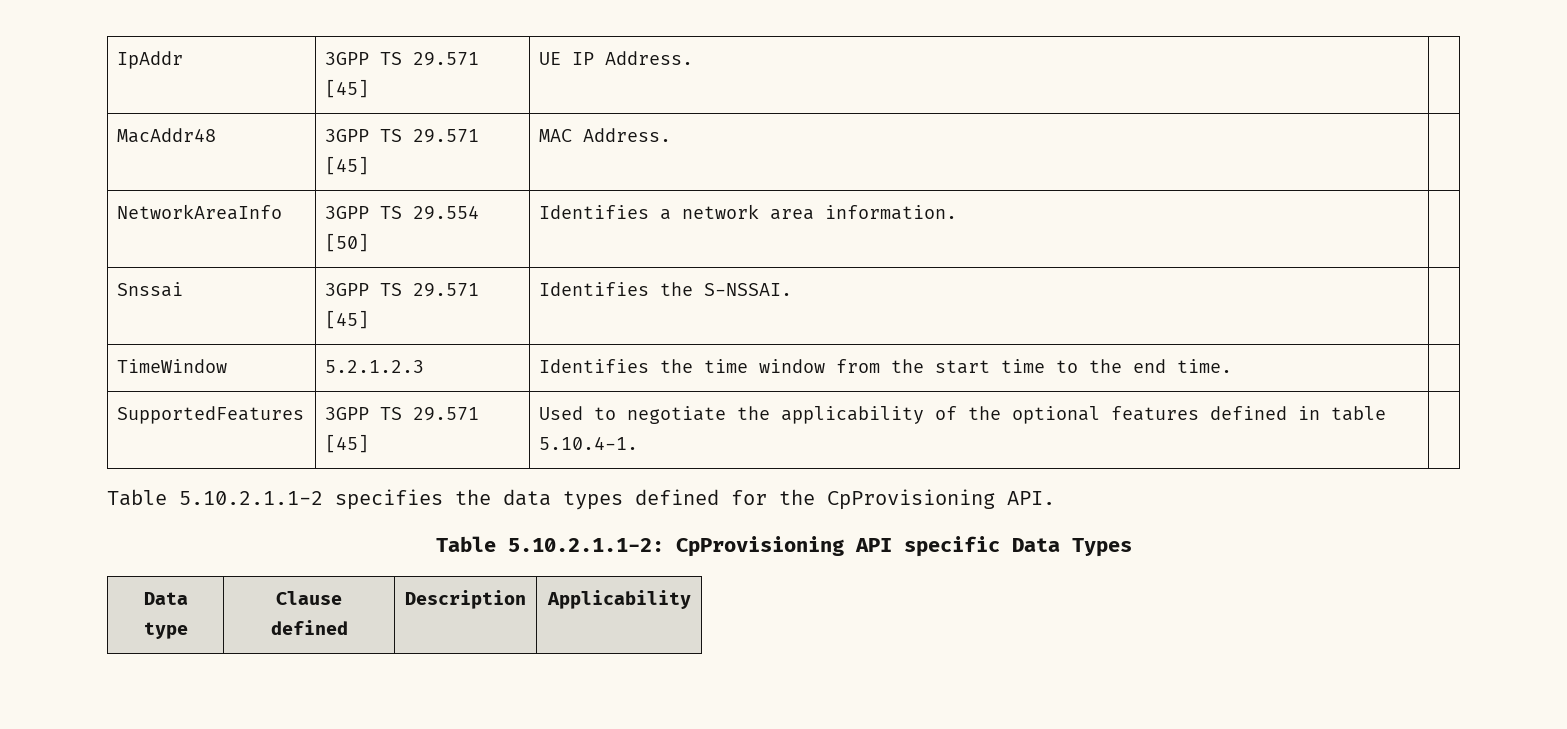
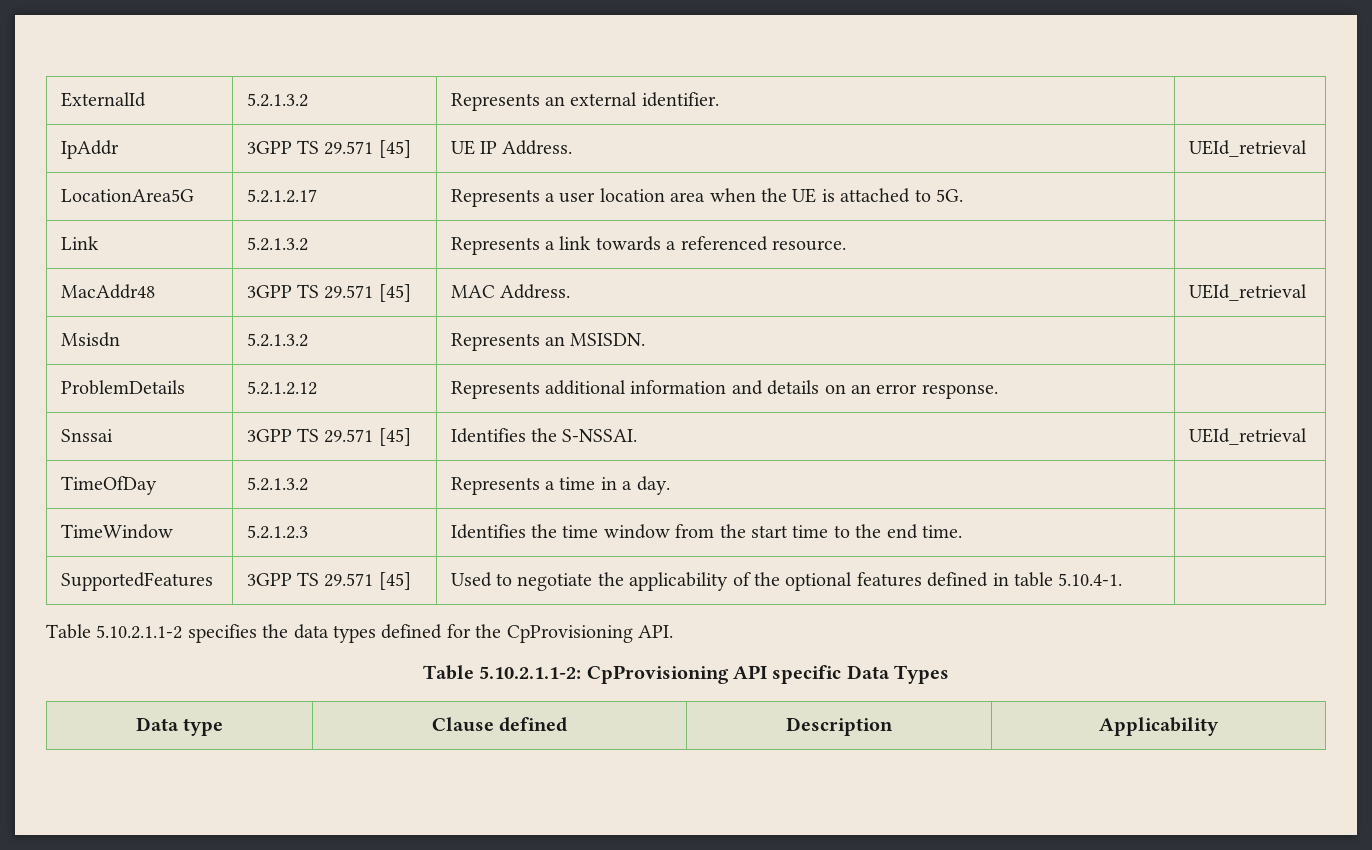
(117, 60) none -> [60,92,146,107] [246,93,308,107] [450,92,719,111] ExternalId | 5.2.1.3.2 | Represents an external identifier. | //
(694, 58) none -> [1188,140,1307,157] [60,189,194,202] [246,189,317,203] [450,188,964,207] [60,236,99,250] [246,237,308,251] [450,236,847,255] | UEId_retrieval // LocationArea5G | 5.2.1.2.17 | Represents a user location area when the UE is attached to 5G. | // Link | 5.2.1.3.2 | Represents a link towards a referenced resource.
[117,204,283,220] [325,206,480,220] [325,233,370,252] [539,204,958,220] // NetworkAreaInfo | 3GPP TS 29.554 [50] | Identifies a network area information. -> [1188,284,1307,301] [60,332,120,347] [246,333,308,347] [450,333,646,351] [60,380,185,395] [246,381,317,395] [450,380,998,399] UEId_retrieval // Msisdn | 5.2.1.3.2 | Represents an MSISDN. | // ProblemDetails | 5.2.1.2.12 | Represents additional information and details on an error response.
(793, 289) none -> [1188,428,1307,445] [60,476,157,495] [246,477,308,491] [450,476,670,495] | UEId_retrieval // TimeOfDay | 5.2.1.3.2 | Represents a time in a day.

